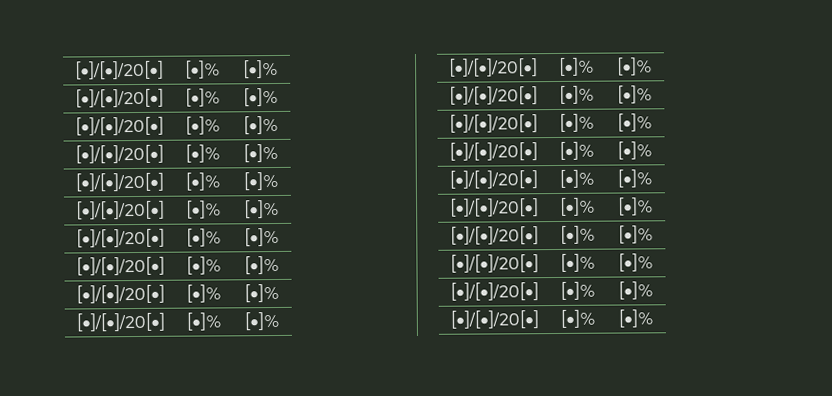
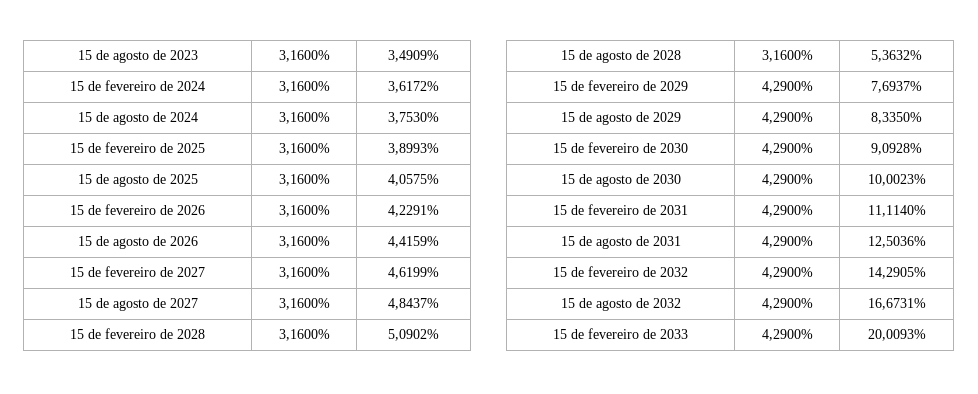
[74,60,164,80] [185,60,221,79] [243,59,279,79] [74,88,164,108] [185,88,221,107] [243,87,279,107] [74,116,164,136] [185,116,221,135] [243,115,279,135] [74,144,164,164] [185,144,221,163] [243,143,279,163] [74,172,164,192] [185,172,221,191] [243,171,279,191] [75,200,165,220] [186,200,222,219] [244,199,280,219] [75,228,165,248] [186,228,222,247] [244,227,280,247] [75,256,165,276] [186,256,222,275] [244,255,280,275] [75,284,165,304] [186,284,222,303] [244,283,280,303] [75,312,165,332] [186,312,222,331] [244,311,280,331] [448,58,538,77] [559,57,595,76] [617,57,653,76] [448,86,538,105] [559,85,595,104] [617,85,653,104] [448,114,538,133] [559,113,595,132] [617,113,653,132] [448,142,538,161] [559,141,595,160] [617,141,653,160] [448,170,538,189] [559,169,595,188] [617,169,653,188] [449,198,539,217] [560,197,596,216] [618,197,654,216] [449,226,539,245] [560,225,596,244] [618,225,654,244] [449,254,539,273] [560,253,596,272] [618,253,654,272] [449,282,539,301] [560,281,596,300] [618,281,654,300] [449,310,539,329] [560,309,596,328] [618,309,654,328] [•]/[•]/20[•] | [•]% | [•]% // [•]/[•]/20[•] | [•]% | [•]% // [•]/[•]/20[•] | [•]% | [•]% // [•]/[•]/20[•] | [•]% | [•]% // [•]/[•]/20[•] | [•]% | [•]% // [•]/[•]/20[•] | [•]% | [•]% // [•]/[•]/20[•] | [•]% | [•]% // [•]/[•]/20[•] | [•]% | [•]% // [•]/[•]/20[•] | [•]% | [•]% // [•]/[•]/20[•] | [•]% | [•]% // [•]/[•]/20[•] | [•]% | [•]% // [•]/[•]/20[•] | [•]% | [•]% // [•]/[•]/20[•] | [•]% | [•]% // [•]/[•]/20[•] | [•]% | [•]% // [•]/[•]/20[•] | [•]% | [•]% // [•]/[•]/20[•] | [•]% | [•]% // [•]/[•]/20[•] | [•]% | [•]% // [•]/[•]/20[•] | [•]% | [•]% // [•]/[•]/20[•] | [•]% | [•]% // [•]/[•]/20[•] | [•]% | [•]% -> [77,50,198,63] [278,50,330,62] [388,50,439,62] [70,80,205,91] [278,81,330,93] [388,81,439,93] [77,112,198,125] [278,112,330,124] [388,112,439,124] [70,142,205,153] [278,143,330,155] [388,143,439,155] [77,174,198,187] [278,174,330,186] [388,174,439,186] [70,204,205,215] [278,205,330,217] [388,205,439,217] [77,236,198,249] [278,236,330,248] [388,236,439,248] [70,266,205,277] [278,267,330,279] [388,267,439,279] [77,298,198,311] [278,298,330,310] [388,298,439,310] [70,328,205,339] [278,329,330,341] [388,329,439,341] [560,50,681,63] [761,50,813,62] [871,50,922,62] [553,80,688,91] [761,81,813,93] [871,81,922,93] [560,112,681,125] [761,112,813,124] [871,112,922,124] [553,142,688,153] [761,143,813,155] [871,143,922,155] [560,174,681,187] [761,174,813,186] [867,174,926,186] [553,204,688,215] [761,205,813,217] [867,205,926,217] [560,236,681,249] [761,236,813,248] [867,236,926,248] [553,266,688,277] [761,267,813,279] [867,267,926,279] [560,298,681,311] [761,298,813,310] [867,298,926,310] [553,328,688,339] [761,329,813,341] [867,329,926,341] 15 de agosto de 2023 | 3,1600% | 3,4909% // 15 de fevereiro de 2024 | 3,1600% | 3,6172% // 15 de agosto de 2024 | 3,1600% | 3,7530% // 15 de fevereiro de 2025 | 3,1600% | 3,8993% // 15 de agosto de 2025 | 3,1600% | 4,0575% // 15 de fevereiro de 2026 | 3,1600% | 4,2291% // 15 de agosto de 2026 | 3,1600% | 4,4159% // 15 de fevereiro de 2027 | 3,1600% | 4,6199% // 15 de agosto de 2027 | 3,1600% | 4,8437% // 15 de fevereiro de 2028 | 3,1600% | 5,0902% // 15 de agosto de 2028 | 3,1600% | 5,3632% // 15 de fevereiro de 2029 | 4,2900% | 7,6937% // 15 de agosto de 2029 | 4,2900% | 8,3350% // 15 de fevereiro de 2030 | 4,2900% | 9,0928% // 15 de agosto de 2030 | 4,2900% | 10,0023% // 15 de fevereiro de 2031 | 4,2900% | 11,1140% // 15 de agosto de 2031 | 4,2900% | 12,5036% // 15 de fevereiro de 2032 | 4,2900% | 14,2905% // 15 de agosto de 2032 | 4,2900% | 16,6731% // 15 de fevereiro de 2033 | 4,2900% | 20,0093%

